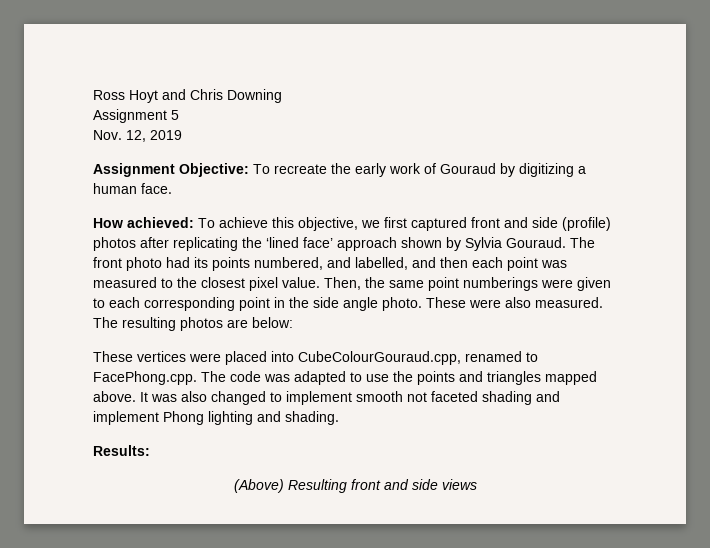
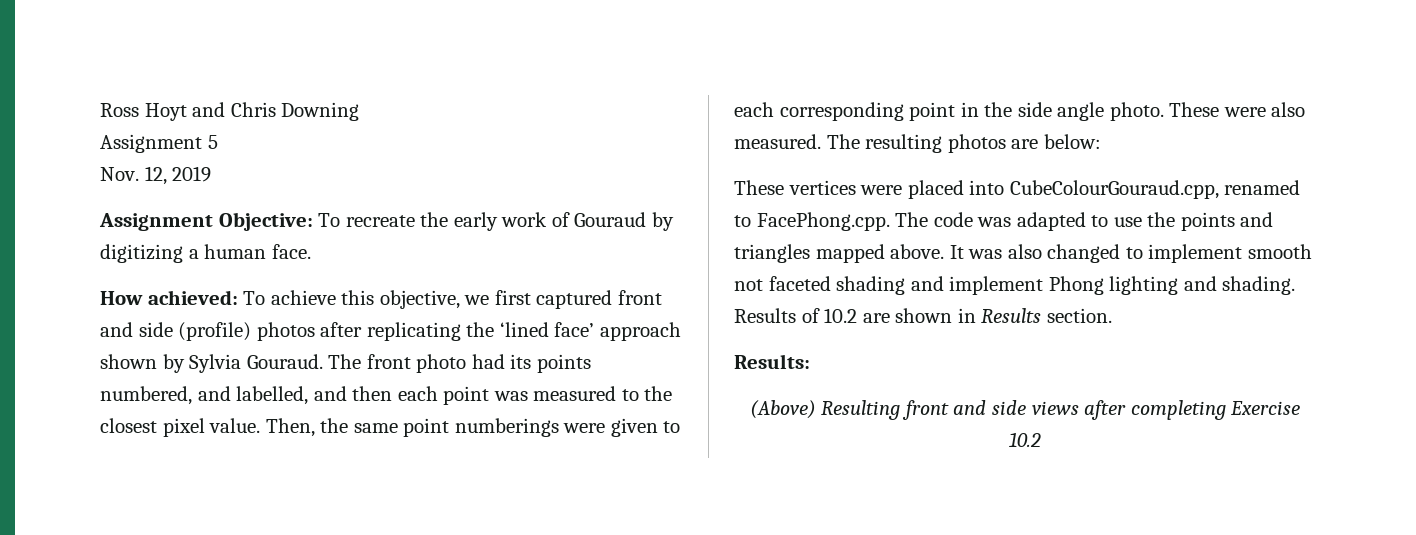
(339, 418) none -> [734,308,1112,323] Results of 10.2 are shown in Results section.
(477, 484) none -> [1084,400,1301,420] [1009,432,1041,447] after completing Exercise 10.2

